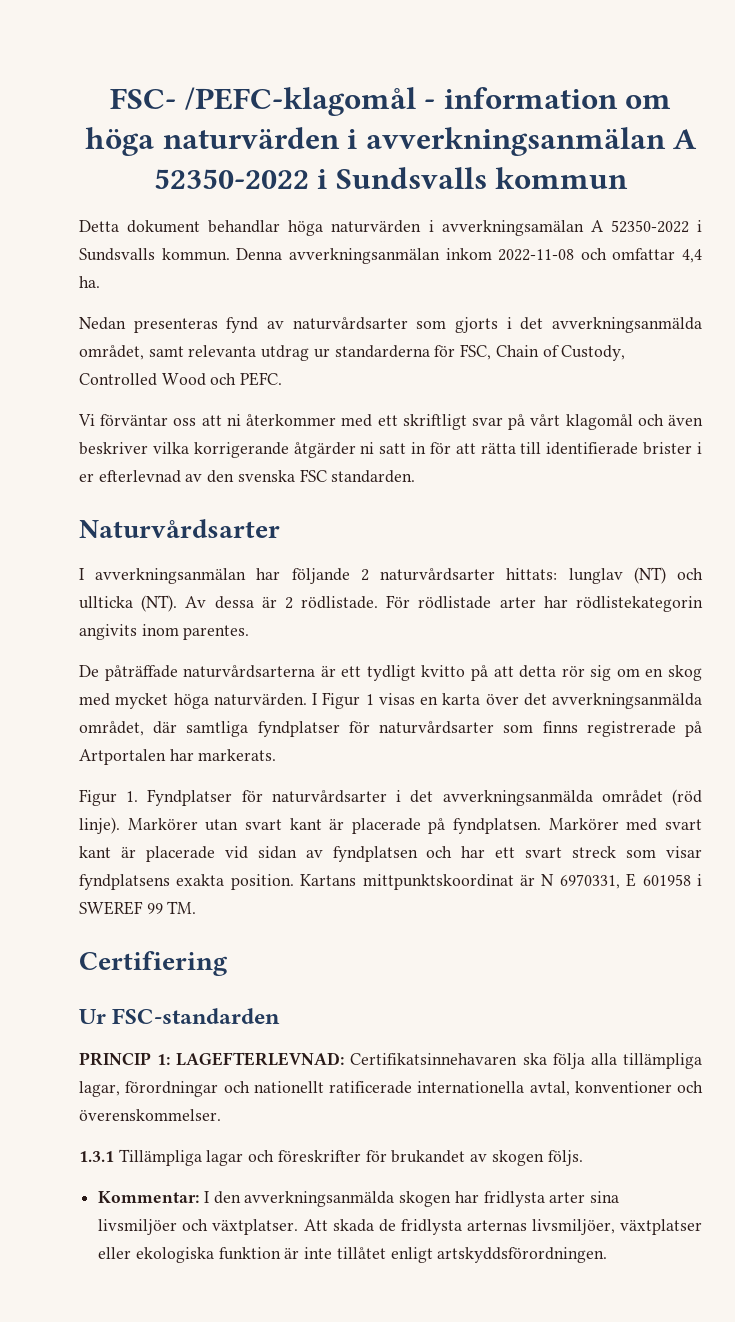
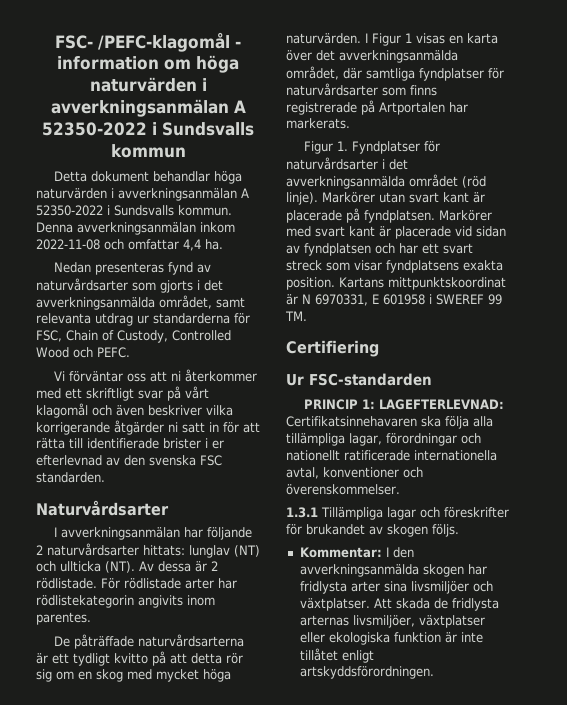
[441,220,584,236] avverkningsamälan -> [118,188,237,201] avverkningsanmälan

